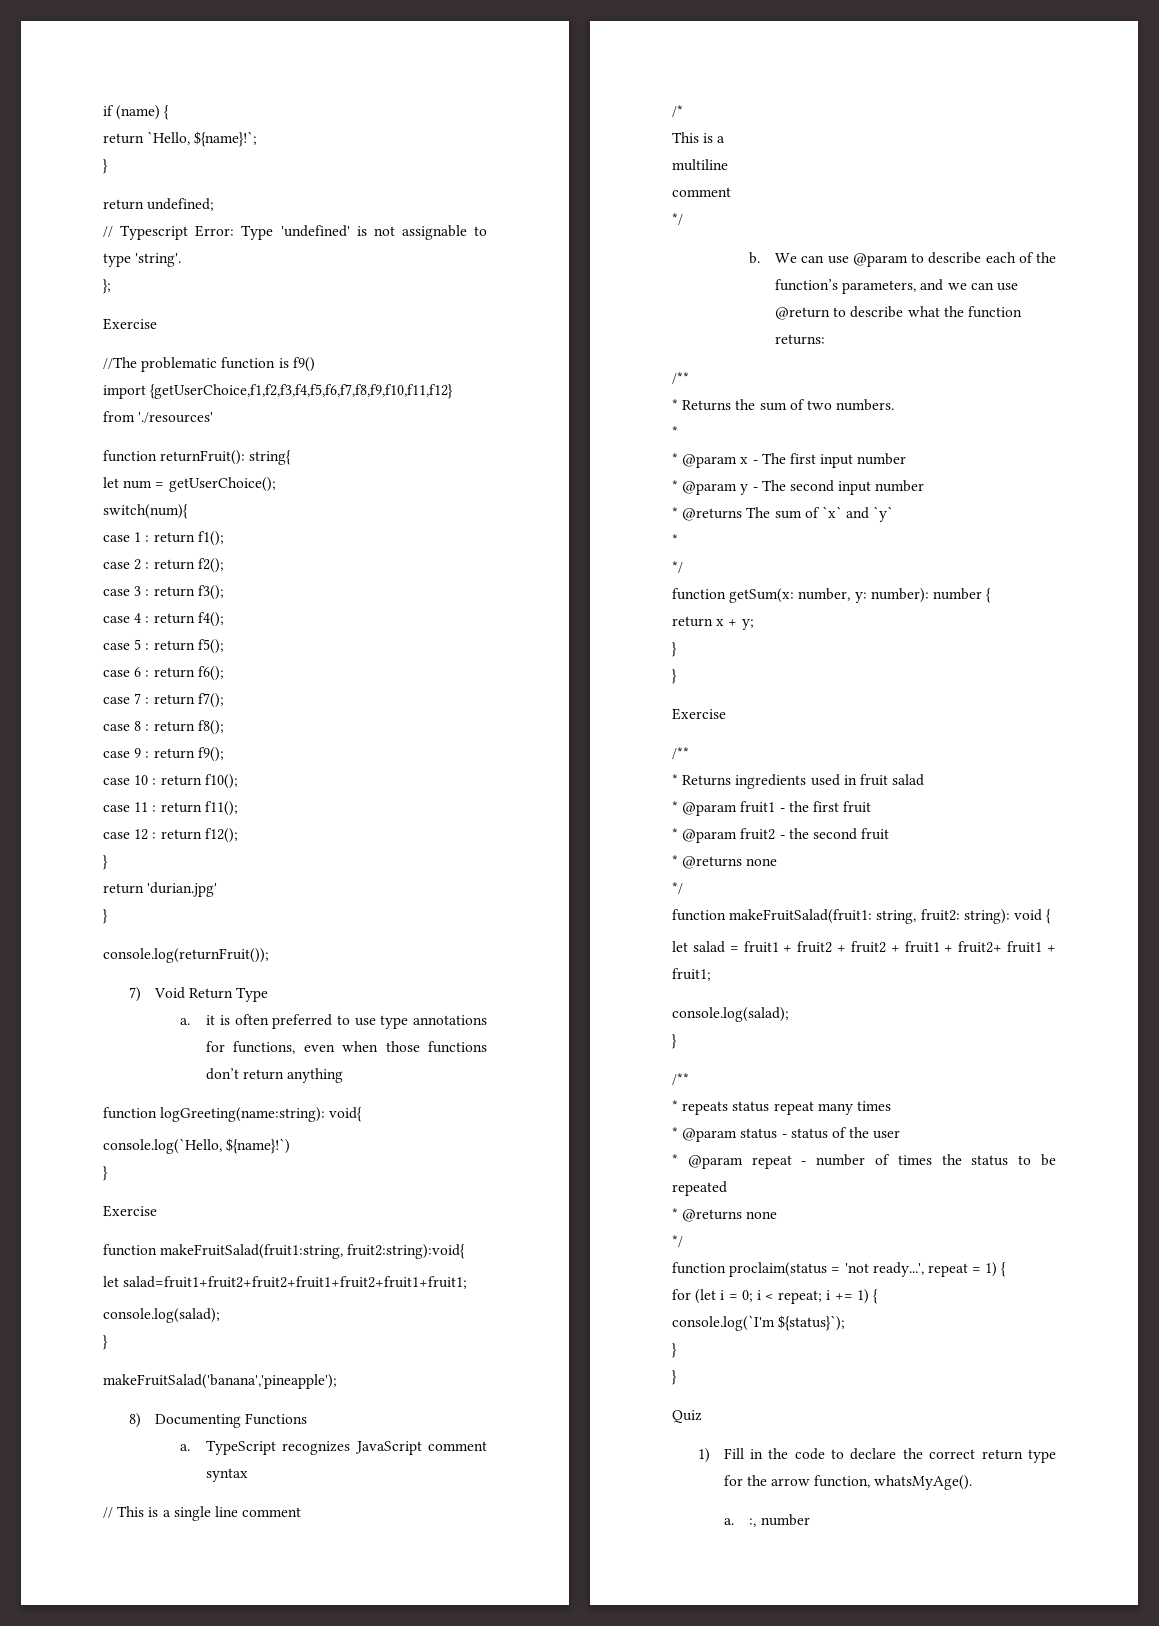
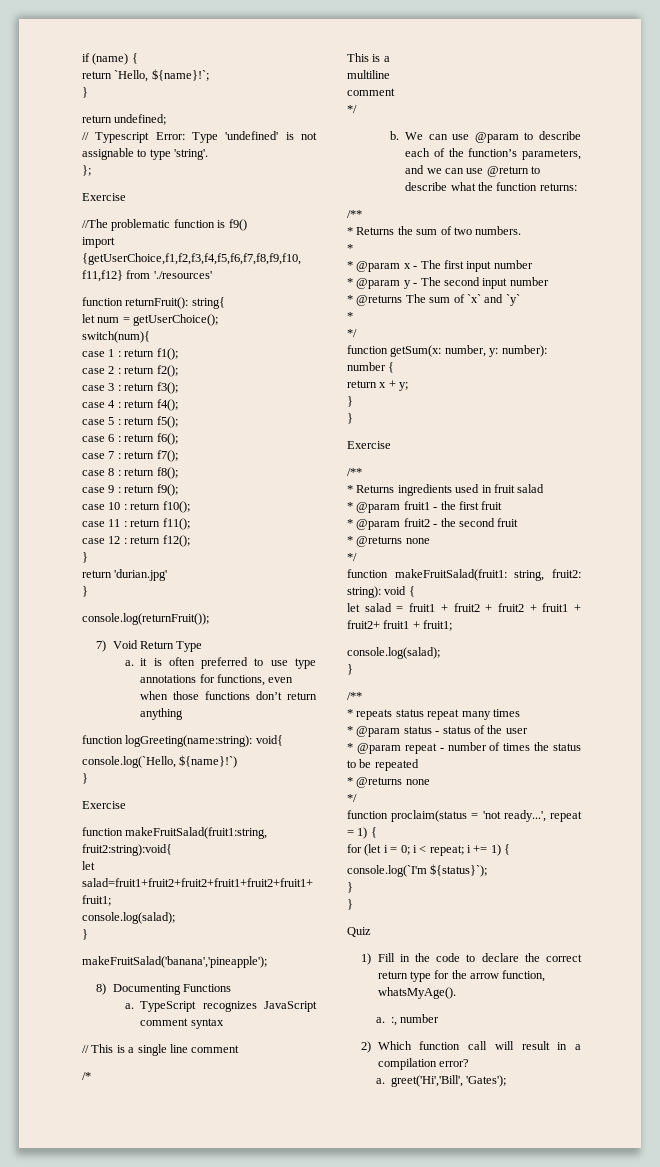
(810, 1520) none -> [361,1041,581,1053] [377,1058,469,1070] [375,1075,507,1087] // 2) Which function call will result in a compilation error? // a. greet('Hi','Bill', 'Gates');

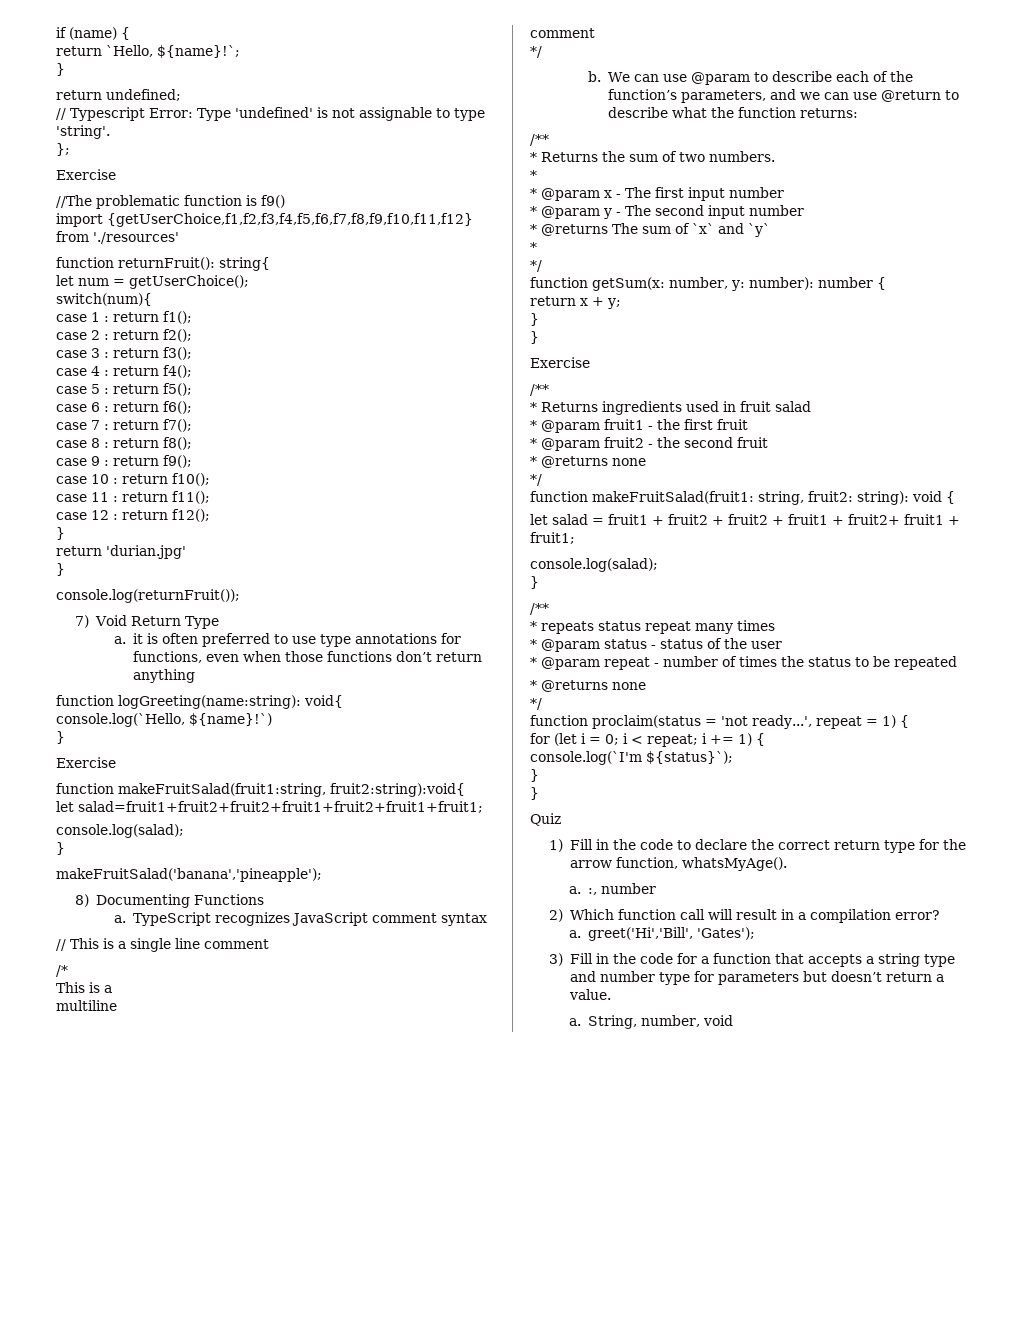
(507, 1081) none -> [549,953,956,967] [570,971,945,985] [569,989,612,1000] [568,1015,733,1029] // 3) Fill in the code for a function that accepts a string type and number type for parameters but doesn’t return a value. // a. String, number, void

